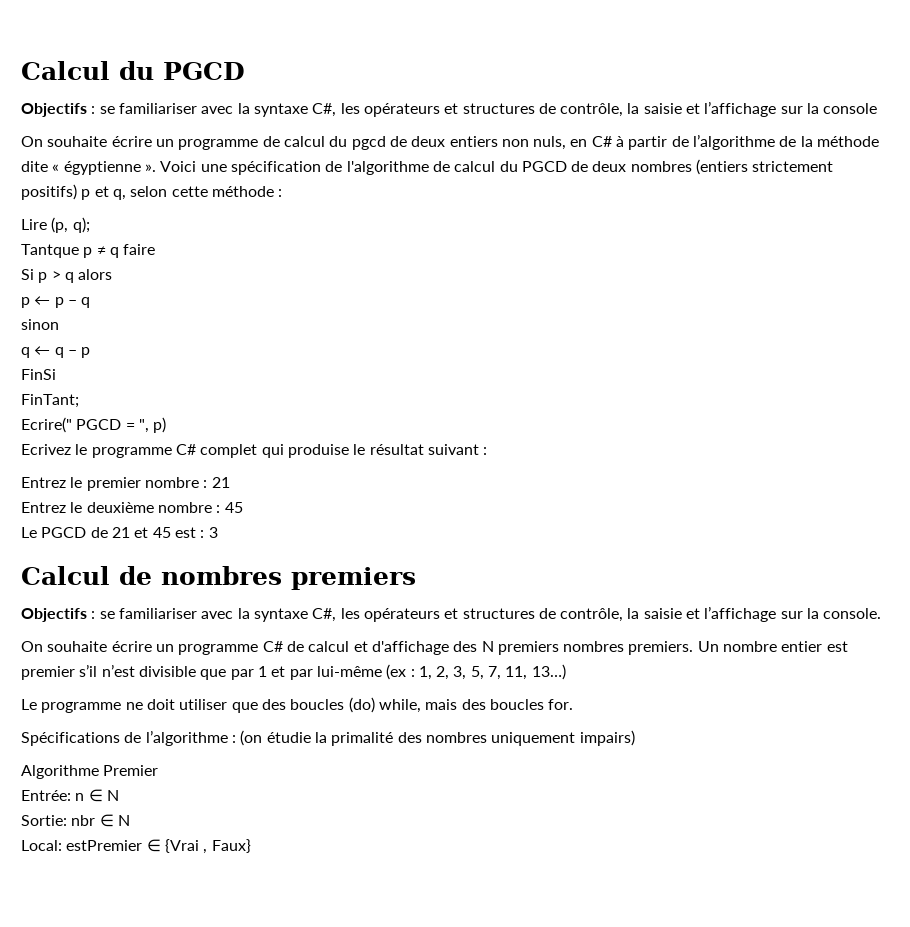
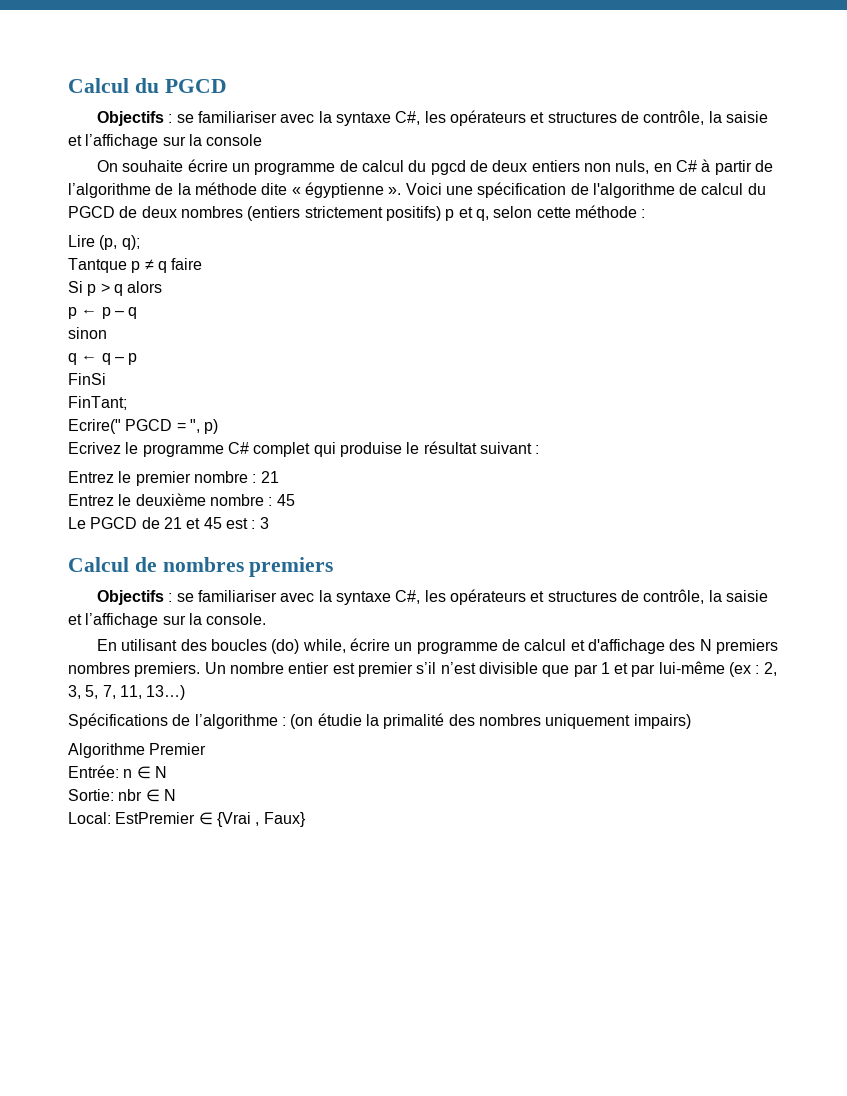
[21,641,283,655] On souhaite écrire un programme C# -> [97,638,498,654] En utilisant des boucles (do) while, écrire un programme
[418,666,432,680] 1, -> (760, 669) none
[21,697,574,713] // Le programme ne doit utiliser que des boucles (do) while, mais des boucles for. -> (186, 692) none
[66,840,143,851] estPremier -> [115,812,196,824] EstPremier

